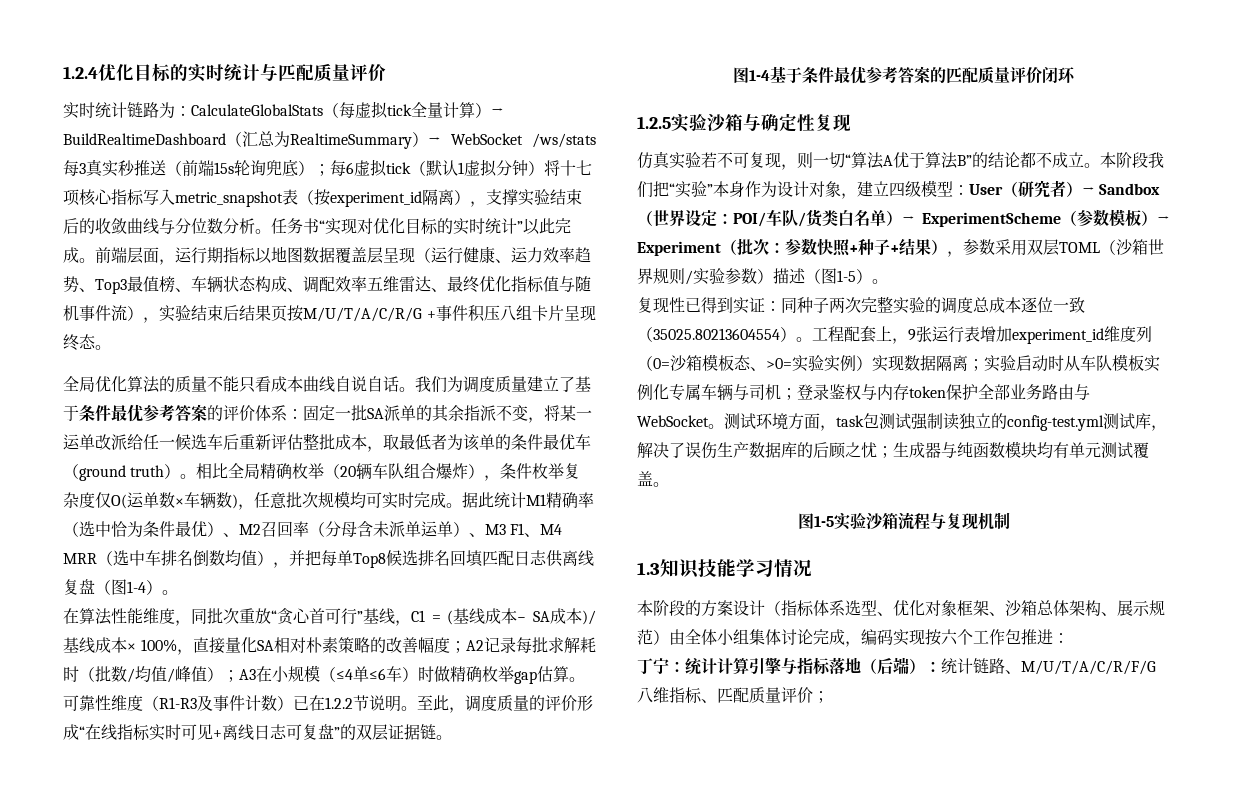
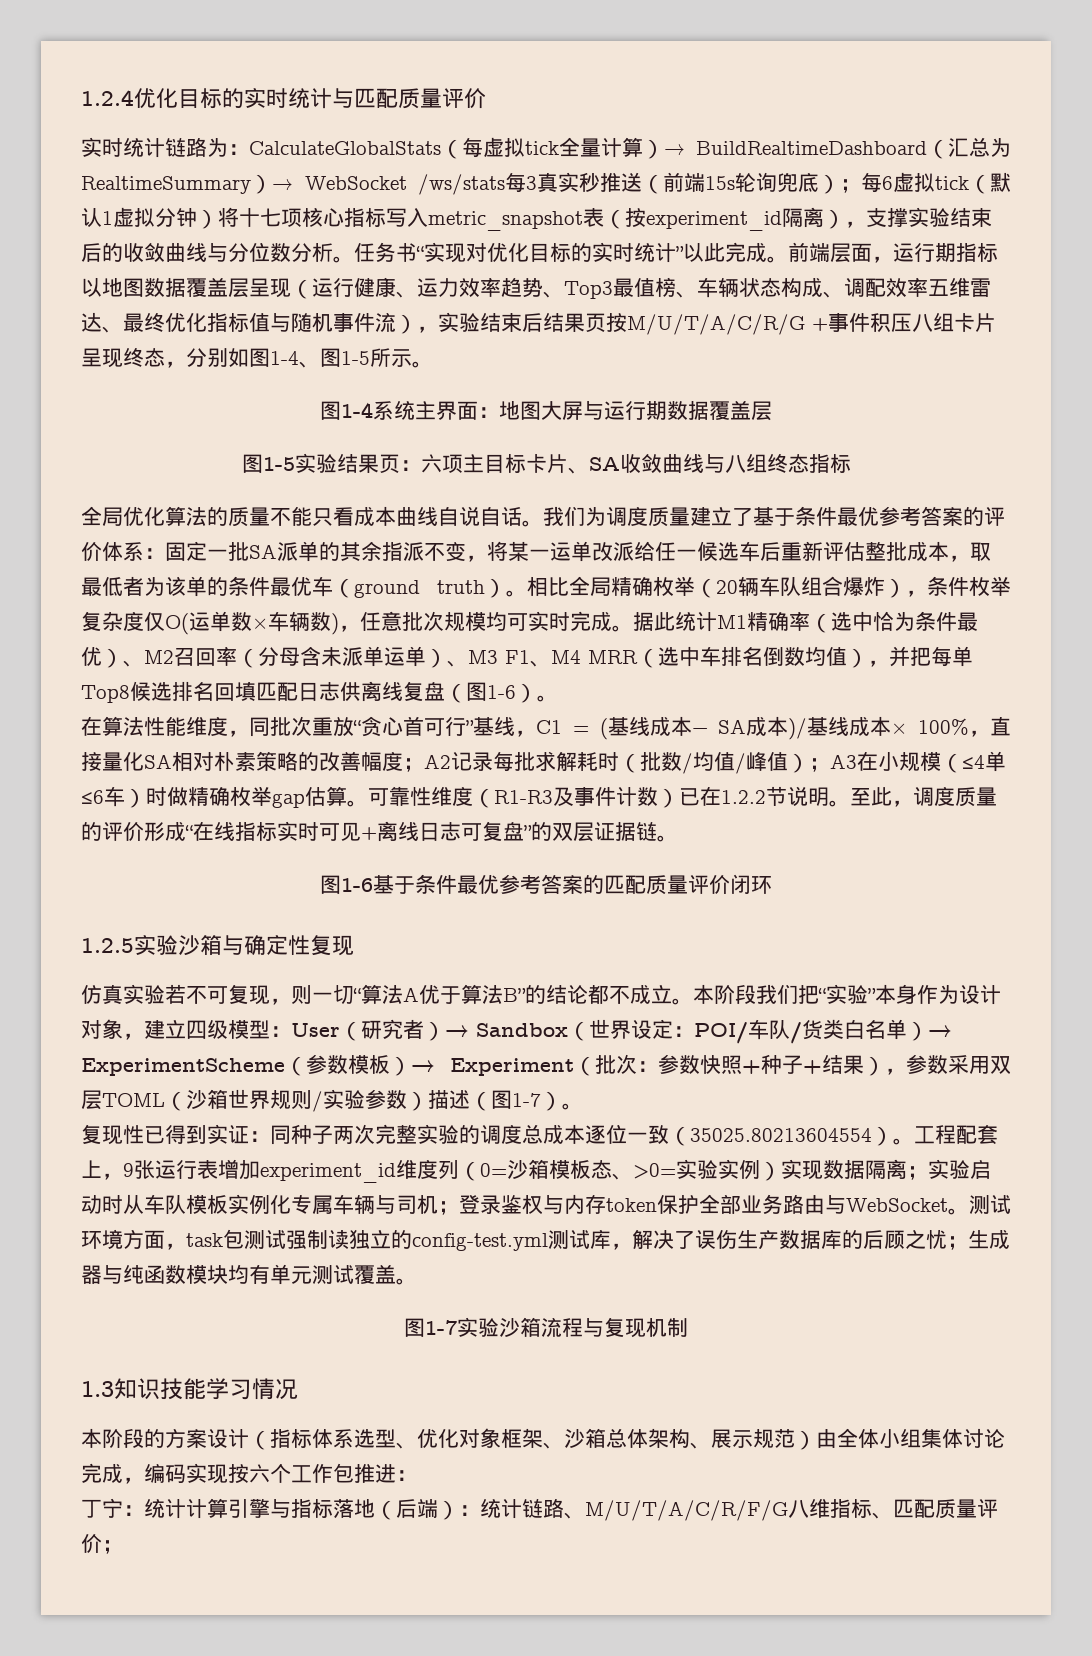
[95,345,111,350] 。 -> [165,348,433,368] [320,400,772,421] [241,453,851,474] ，分别如图1-4、图1-5所示。 // 图1-4系统主界面：地图大屏与运行期数据覆盖层 // 图1-5实验结果页：六项主目标卡片、SA收敛曲线与八组终态指标
[127,581,146,593] 1-4 -> [487,685,516,699] 1-6
[749,70,770,81] 1-4 -> [341,878,373,892] 1-6
[837,270,856,282] 1-5 -> [512,1093,541,1107] 1-7
[813,516,834,527] 1-5 -> [425,1320,457,1335] 1-7

